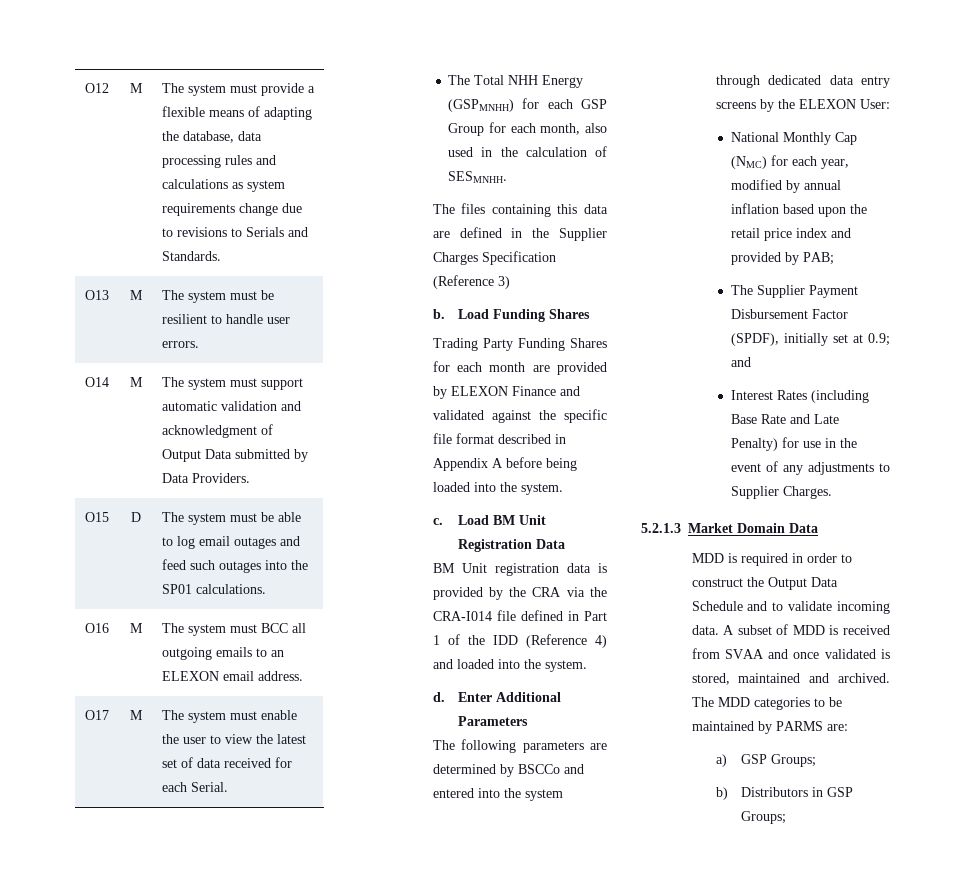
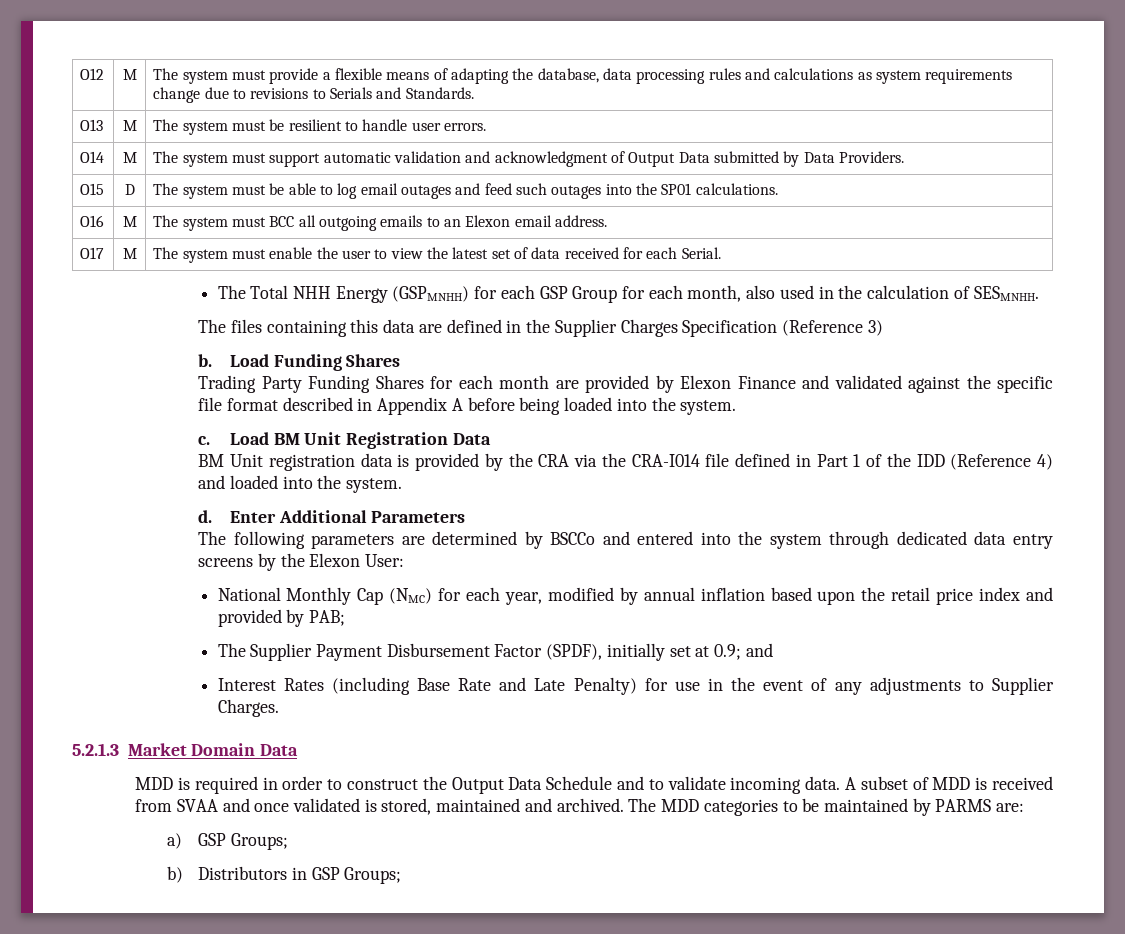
[161,671,219,681] ELEXON -> [465,215,511,227] Elexon
[450,386,508,396] ELEXON -> [680,375,732,389] Elexon
[798,99,856,109] ELEXON -> [309,553,361,567] Elexon

